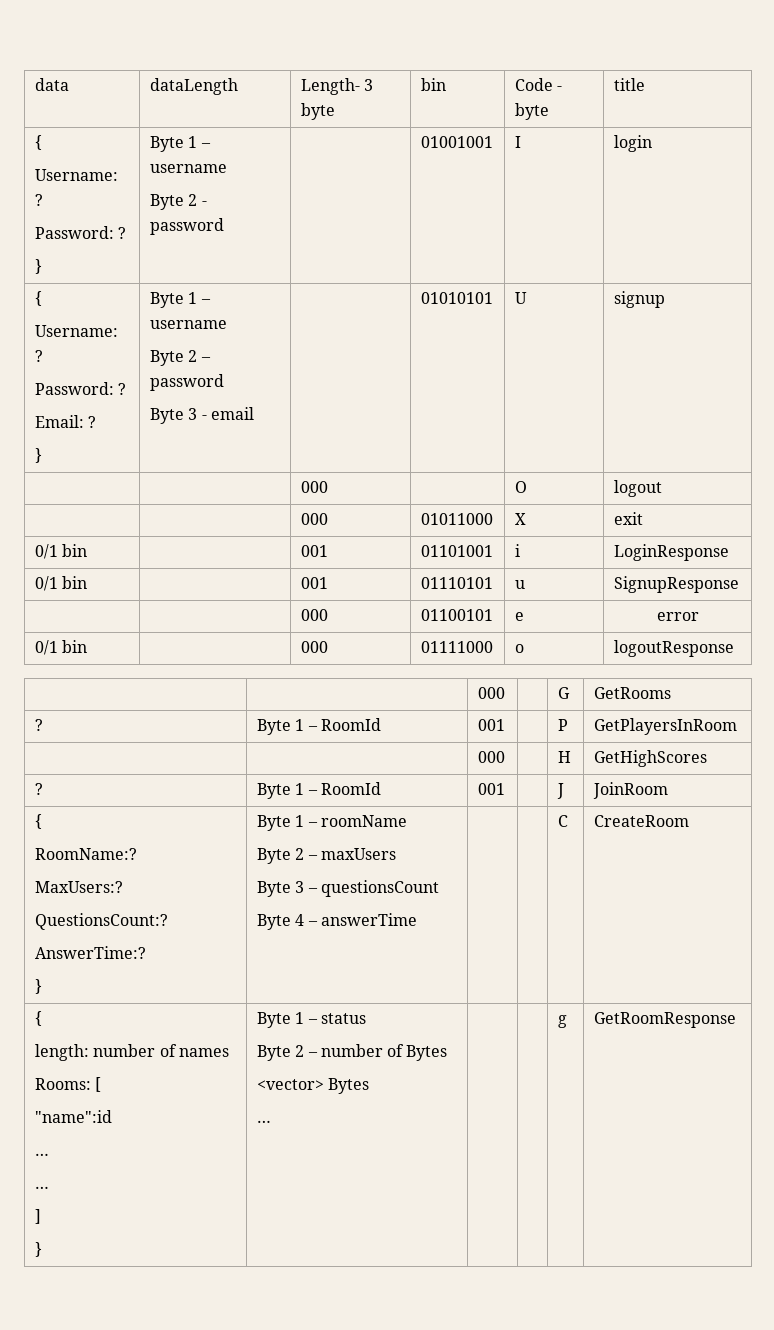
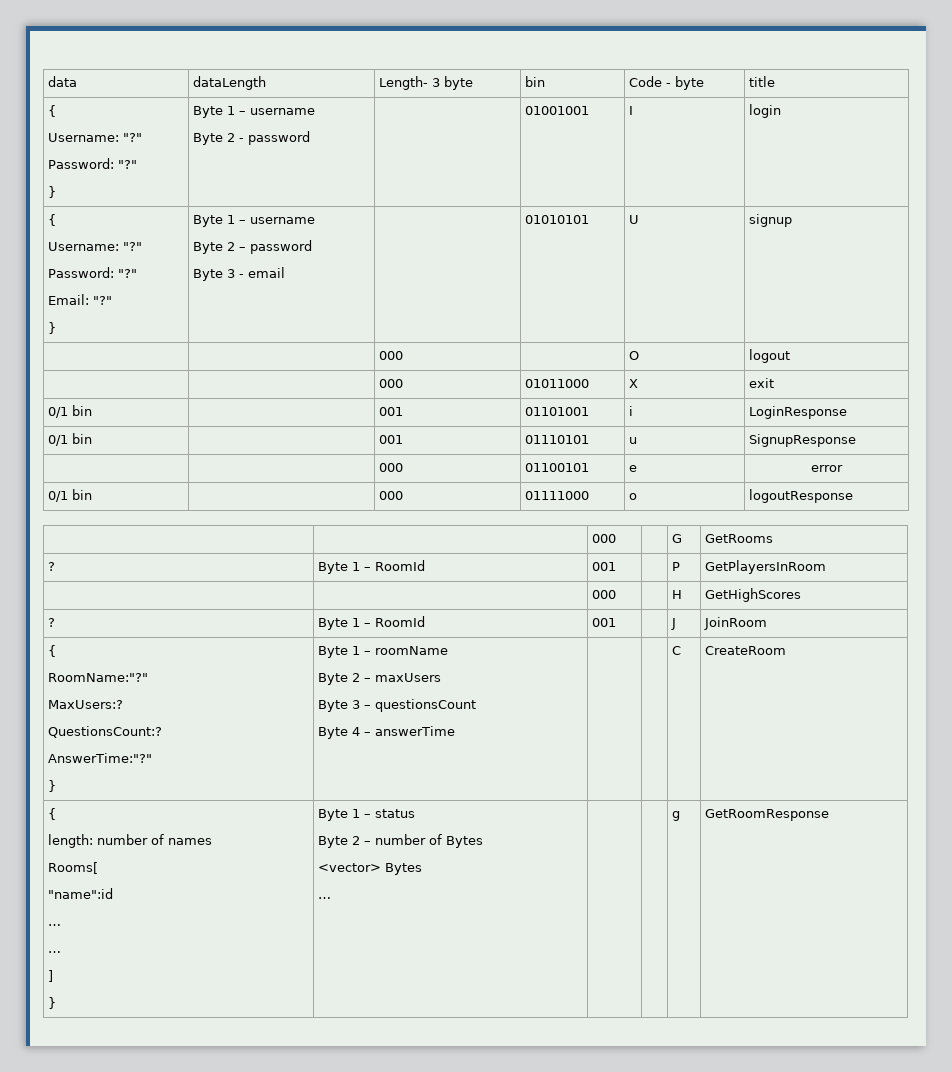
[34,194,43,206] [34,226,127,239] ? // Password: ? -> [123,133,143,142] [48,158,138,169] "?" // Password: "?"
[34,350,43,362] [34,382,127,395] ? // Password: ? -> [123,242,143,251] [48,267,138,278] "?" // Password: "?"
[88,416,97,428] ? -> [93,296,113,305] "?"
[34,848,137,860] RoomName:? -> [48,673,149,682] RoomName:"?"
[34,946,146,959] AnswerTime:? -> [48,753,153,763] AnswerTime:"?"
[34,1077,102,1092] Rooms: [ -> [48,862,99,874] Rooms[

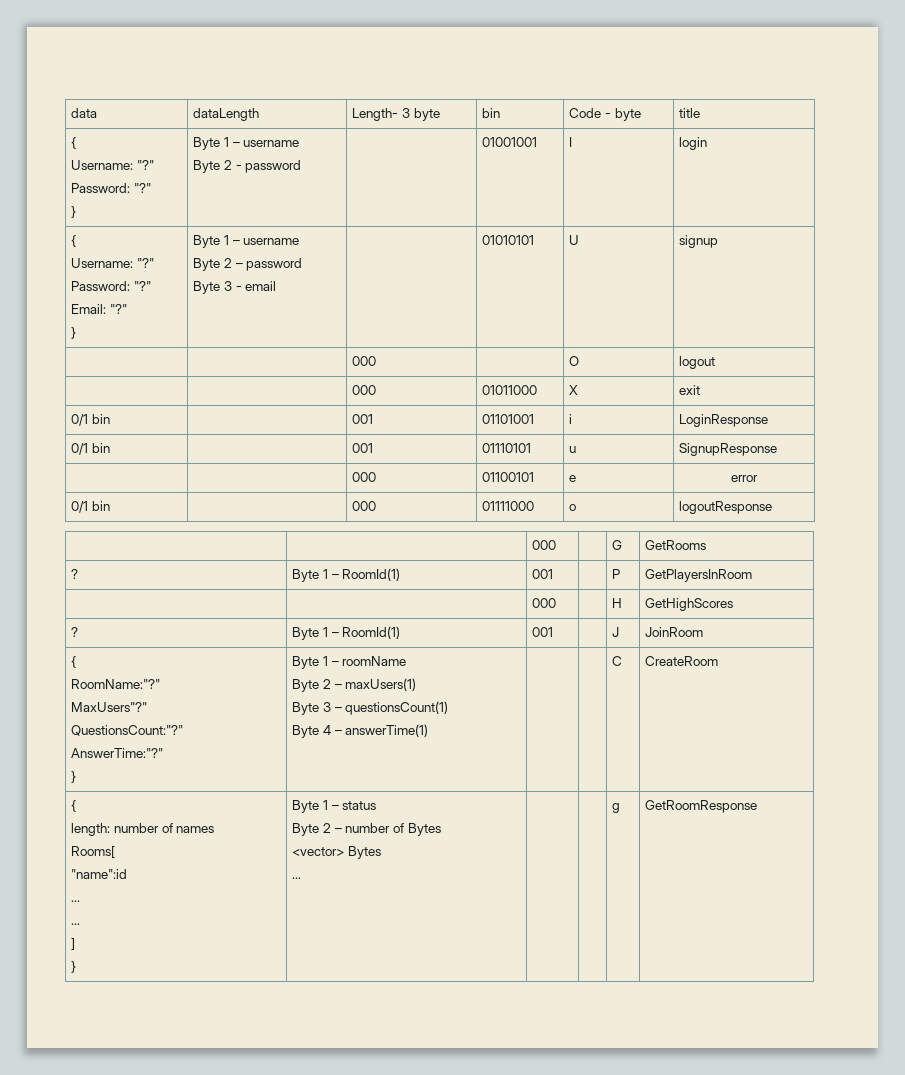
[375,560,426,571] RoomId -> [342,568,401,581] RoomId(1)
[375,616,426,627] RoomId -> [342,626,401,639] RoomId(1)
[48,700,124,709] [48,726,163,738] MaxUsers:? // QuestionsCount:? -> [71,702,148,712] [71,725,184,736] MaxUsers"?" // QuestionsCount:"?"
[375,673,442,682] [318,699,477,712] maxUsers // Byte 3 – questionsCount -> [345,678,417,691] [292,701,449,715] maxUsers(1) // Byte 3 – questionsCount(1)
[375,726,456,736] answerTime -> [345,724,429,737] answerTime(1)

